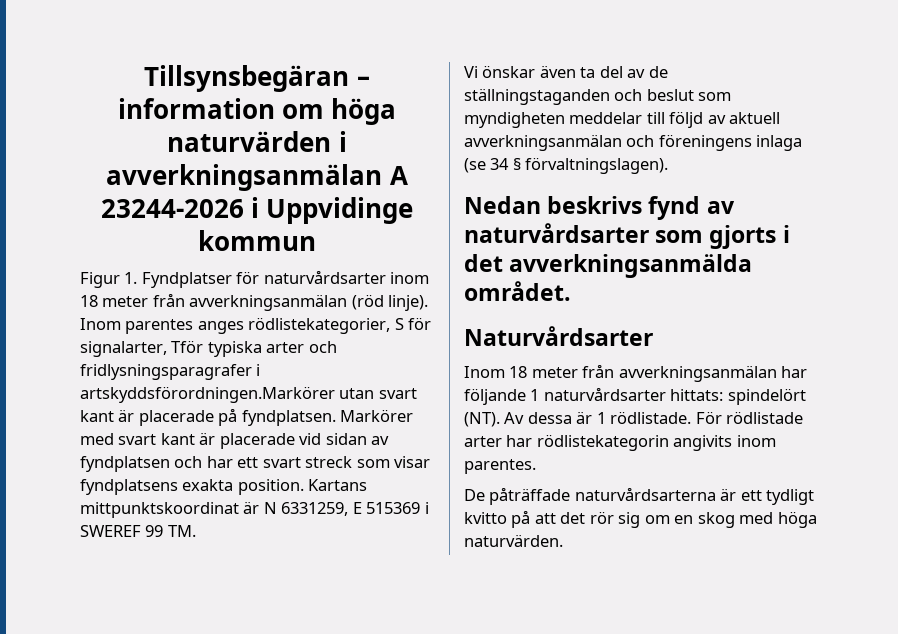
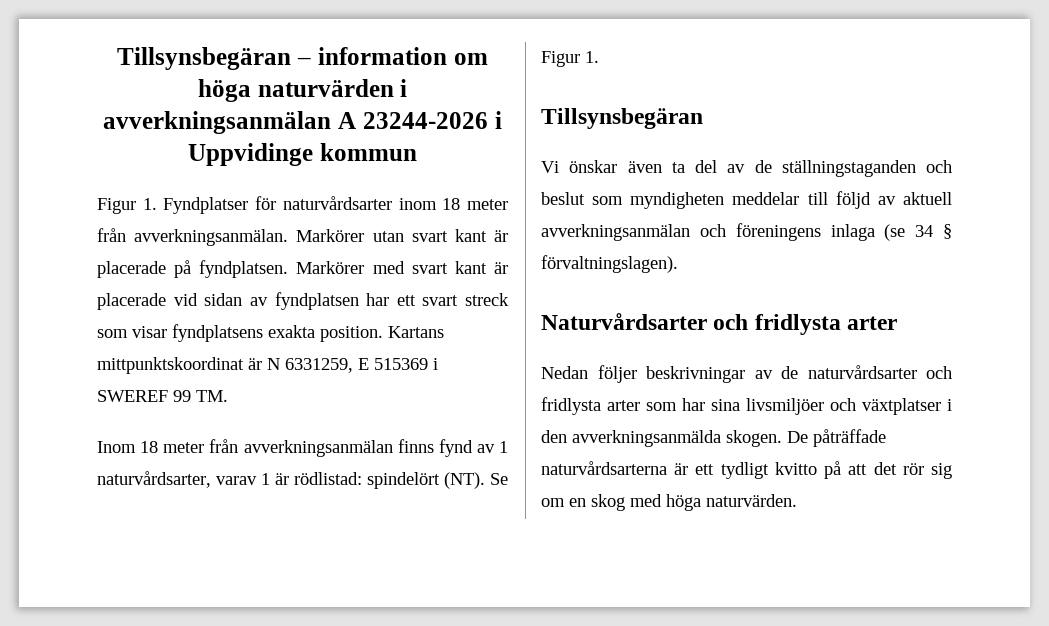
[189,294,429,311] [80,317,432,334] [80,340,337,357] [80,364,261,380] [80,386,335,403] avverkningsanmälan (röd linje). Inom parentes anges rödlistekategorier, S för signalarter, Tför typiska arter och fridlysningsparagrafer i artskyddsförordningen.Markörer -> [134,229,365,246] avverkningsanmälan. Markörer
[174,456,203,468] och -> (359, 301) none
(196, 531) none -> [97,439,508,457] [97,471,508,489] [541,51,599,67] [541,108,703,129] // Inom 18 meter från avverkningsanmälan finns fynd av 1 naturvårdsarter, varav 1 är rödlistad: spindelört (NT). Se Figur 1. // Tillsynsbegäran
[464,196,735,220] [464,223,790,249] [464,254,753,278] [464,281,571,301] [464,326,653,346] [464,364,808,382] [464,387,806,405] [464,411,804,427] [464,434,776,451] [464,459,536,474] Nedan beskrivs fynd av naturvårdsarter som gjorts i det avverkningsanmälda området. // Naturvårdsarter // Inom 18 meter från avverkningsanmälan har följande 1 naturvårdsarter hittats: spindelört (NT). Av dessa är 1 rödlistade. För rödlistade arter har rödlistekategorin angivits inom parentes. // -> [541,313,898,335] [541,365,952,383] [541,397,952,415] [541,430,782,447] Naturvårdsarter och fridlysta arter // Nedan följer beskrivningar av de naturvårdsarter och fridlysta arter som har sina livsmiljöer och växtplatser i den avverkningsanmälda skogen.

